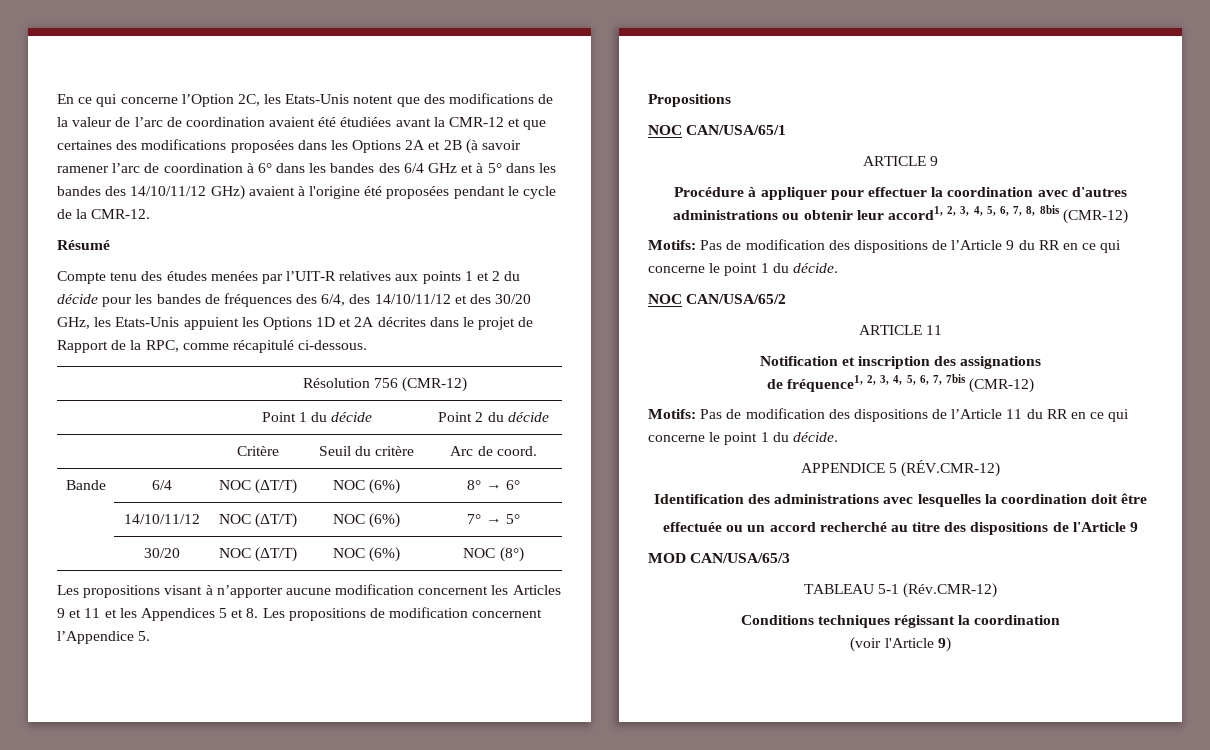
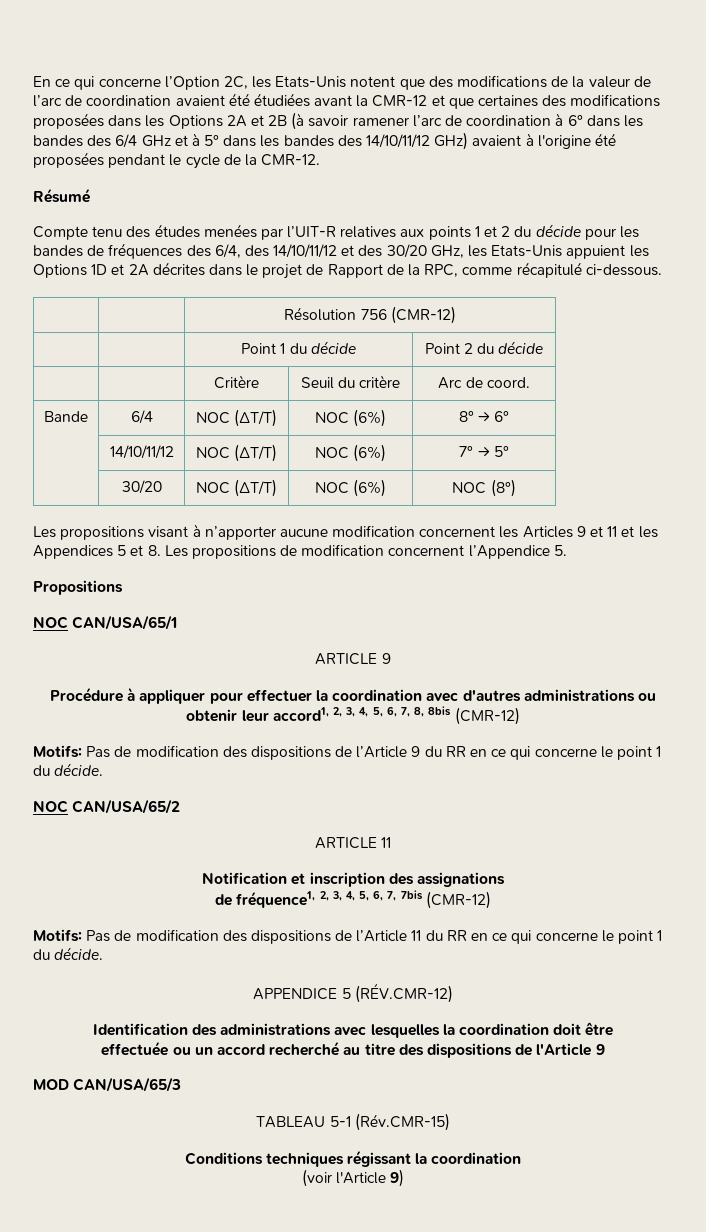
[903,583,998,598] (Rév.CMR-12) -> [354,1113,450,1131] (Rév.CMR-15)

